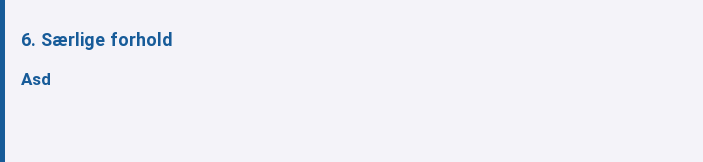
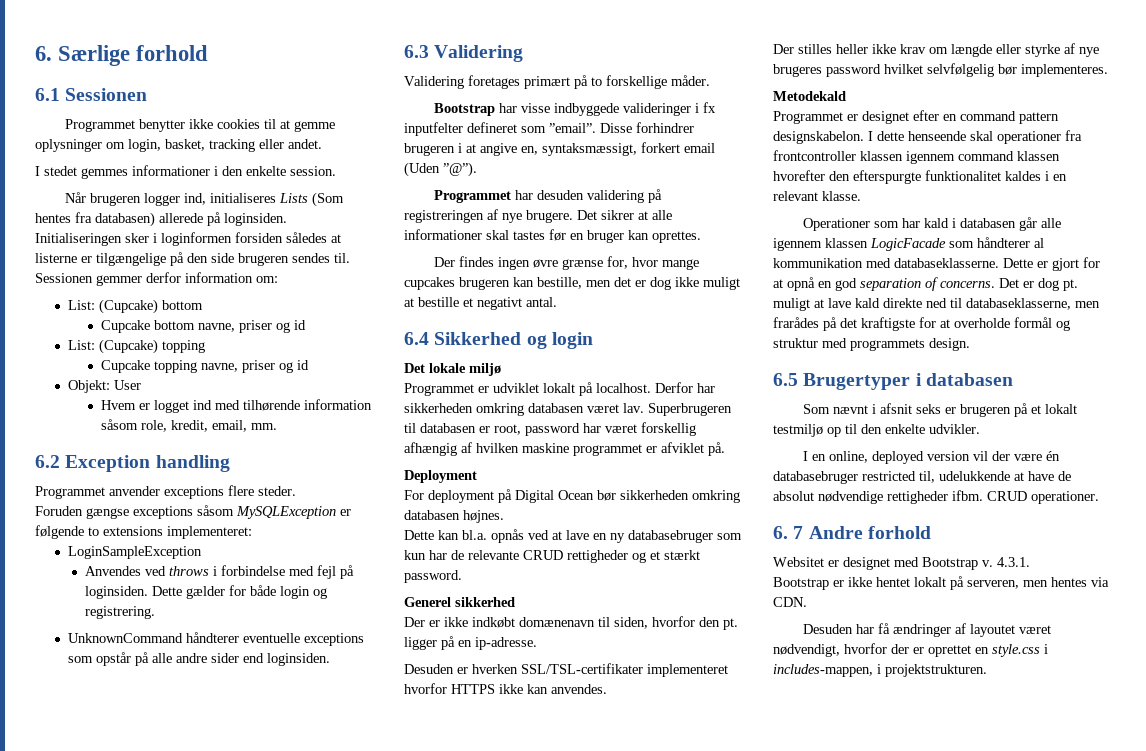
[21,73,51,85] Asd -> [35,88,148,101] [65,119,336,132] [35,139,322,152] [35,165,336,179] [65,192,345,207] [35,212,287,227] [35,232,341,246] [35,252,350,266] [35,272,278,286] [67,299,203,314] [101,320,307,333] [67,339,205,354] [101,360,310,373] [67,380,141,393] [101,399,373,413] [101,419,278,432] [35,455,230,472] [35,485,296,499] [35,505,351,519] [35,525,252,539] [67,546,202,559] [84,565,354,579] [84,585,327,599] [84,606,155,619] [67,632,364,646] [67,652,330,666] [404,45,524,62] [404,75,710,89] [434,102,717,116] [404,122,694,136] [404,142,715,156] [404,162,477,177] [434,189,663,203] [404,209,672,223] [404,229,701,243] [434,256,700,270] [404,277,740,290] [404,297,557,310] [404,332,593,349] [404,363,501,376] [404,382,715,396] [404,403,732,416] [404,422,696,436] [404,442,725,456] [404,470,477,483] [404,489,740,503] [404,510,504,523] [404,529,742,543] [404,550,700,563] [404,570,462,583] [404,597,515,607] [404,616,738,630] [404,636,537,650] [404,663,728,677] [404,683,607,694] [773,43,1099,57] [773,63,1108,77] [773,91,846,101] [773,110,1059,124] [773,130,1082,144] [773,150,1060,164] [773,170,1067,184] [773,191,861,201] [803,217,1062,231] [773,237,1044,251] [773,257,1100,271] [773,277,1078,291] [773,298,1100,311] [773,317,1070,331] [773,338,970,351] [773,373,1013,390] [803,403,1078,417] [773,424,980,437] [803,451,1061,464] [773,471,1071,484] [773,490,1099,504] [773,526,931,539] [773,557,1030,570] [773,576,1109,590] [773,597,807,607] [803,623,1052,637] [773,643,1048,657] [773,664,987,677] 6.1 Sessionen // Programmet benytter ikke cookies til at gemme oplysninger om login, basket, tracking eller andet. // I stedet gemmes informationer i den enkelte session. // Når brugeren logger ind, initialiseres Lists (Som hentes fra databasen) allerede på loginsiden. Initialiseringen sker i loginformen forsiden således at listerne er tilgængelige på den side brugeren sendes til. Sessionen gemmer derfor information om: // List: (Cupcake) bottom // Cupcake bottom navne, priser og id // List: (Cupcake) topping // Cupcake topping navne, priser og id // Objekt: User // Hvem er logget ind med tilhørende information såsom role, kredit, email, mm. // 6.2 Exception handling // Programmet anvender exceptions flere steder. // Foruden gængse exceptions såsom MySQLException er følgende to extensions implementeret: // LoginSampleException // Anvendes ved throws i forbindelse med fejl på loginsiden. Dette gælder for både login og registrering. // UnknownCommand håndterer eventuelle exceptions som opstår på alle andre sider end loginsiden. // 6.3 Validering // Validering foretages primært på to forskellige måder. // Bootstrap har visse indbyggede valideringer i fx inputfelter defineret som ”email”. Disse forhindrer brugeren i at angive en, syntaksmæssigt, forkert email (Uden ”@”). // Programmet har desuden validering på registreringen af nye brugere. Det sikrer at alle informationer skal tastes før en bruger kan oprettes. // Der findes ingen øvre grænse for, hvor mange cupcakes brugeren kan bestille, men det er dog ikke muligt at bestille et negativt antal. // 6.4 Sikkerhed og login // Det lokale miljø // Programmet er udviklet lokalt på localhost. Derfor har sikkerheden omkring databasen været lav. Superbrugeren til databasen er root, password har været forskellig afhængig af hvilken maskine programmet er afviklet på. // Deployment // For deployment på Digital Ocean bør sikkerheden omkring databasen højnes. // Dette kan bl.a. opnås ved at lave en ny databasebruger som kun har de relevante CRUD rettigheder og et stærkt password. // Generel sikkerhed // Der er ikke indkøbt domænenavn til siden, hvorfor den pt. ligger på en ip-adresse. // Desuden er hverken SSL/TSL-certifikater implementeret hvorfor HTTPS ikke kan anvendes. // Der stilles heller ikke krav om længde eller styrke af nye brugeres password hvilket selvfølgelig bør implementeres. // Metodekald // Programmet er designet efter en command pattern designskabelon. I dette henseende skal operationer fra frontcontroller klassen igennem command klassen hvorefter den efterspurgte funktionalitet kaldes i en relevant klasse. // Operationer som har kald i databasen går alle igennem klassen LogicFacade som håndterer al kommunikation med databaseklasserne. Dette er gjort for at opnå en god separation of concerns. Det er dog pt. muligt at lave kald direkte ned til databaseklasserne, men frarådes på det kraftigste for at overholde formål og struktur med programmets design. // 6.5 Brugertyper i databasen // Som nævnt i afsnit seks er brugeren på et lokalt testmiljø op til den enkelte udvikler. // I en online, deployed version vil der være én databasebruger restricted til, udelukkende at have de absolut nødvendige rettigheder ifbm. CRUD operationer. // 6. 7 Andre forhold // Websitet er designet med Bootstrap v. 4.3.1. // Bootstrap er ikke hentet lokalt på serveren, men hentes via CDN. // Desuden har få ændringer af layoutet været nødvendigt, hvorfor der er oprettet en style.css i includes-mappen, i projektstrukturen.

